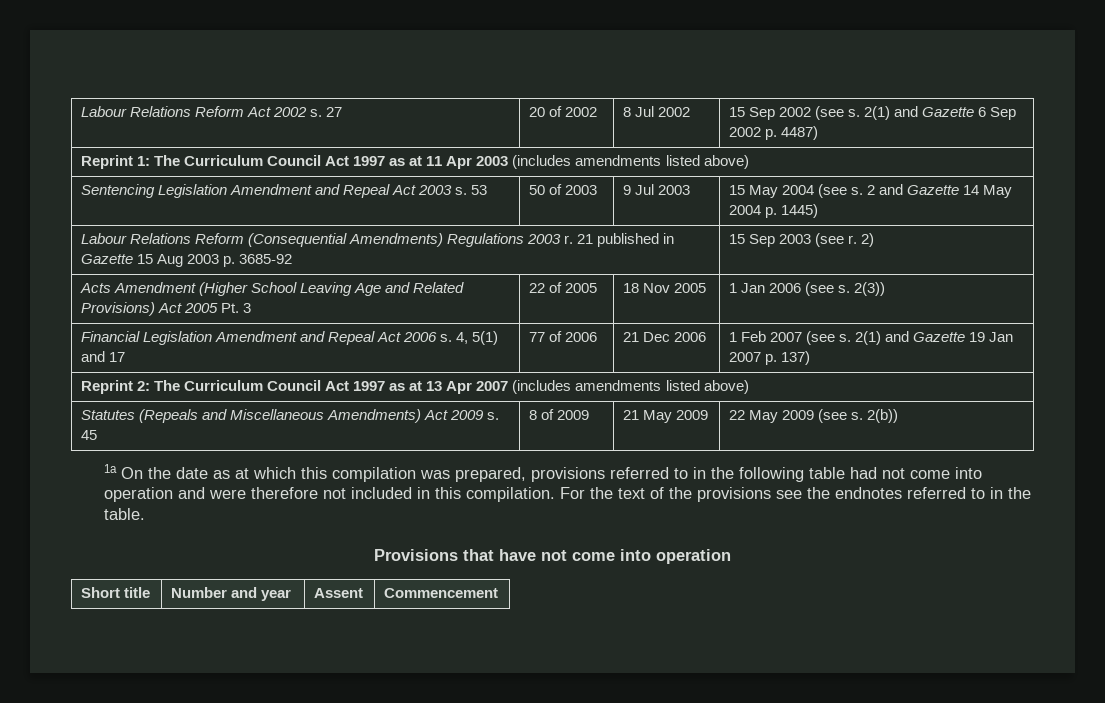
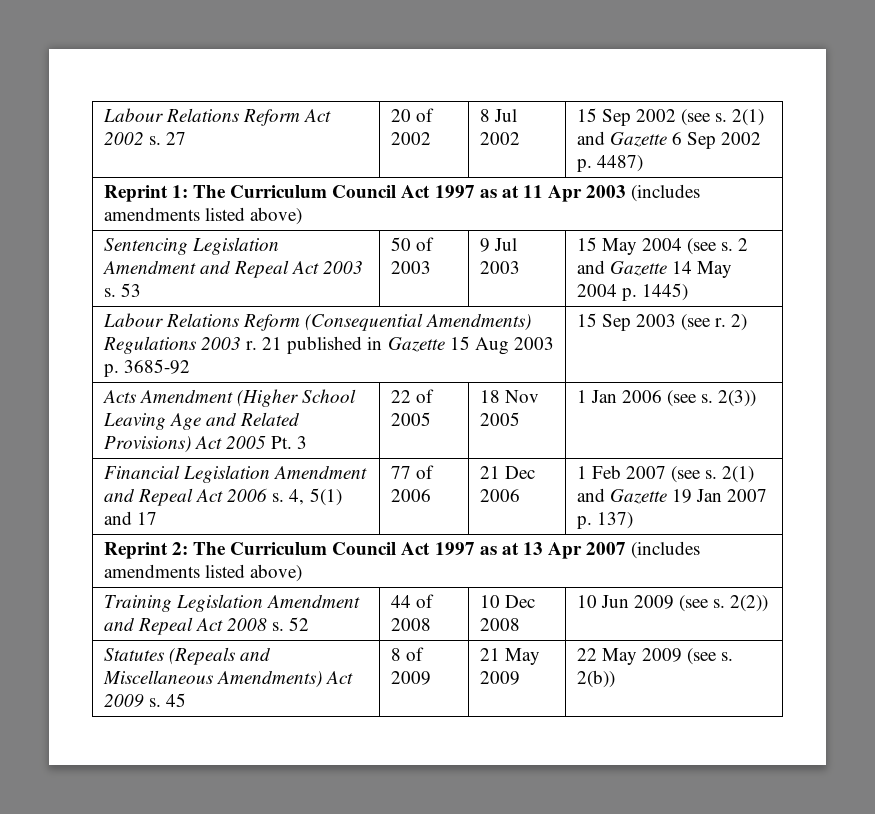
(749, 387) none -> [103,594,361,612] [103,617,310,635] [390,594,434,608] [390,618,431,631] [479,595,535,608] [479,618,520,631] [576,595,769,612] // Training Legislation Amendment and Repeal Act 2008 s. 52 | 44 of 2008 | 10 Dec 2008 | 10 Jun 2009 (see s. 2(2))
[103,464,982,482] [103,487,1031,502] [103,508,145,520] [374,549,731,564] [80,587,150,598] [170,587,291,601] [313,588,363,598] [383,588,498,598] // 1a On the date as at which this compilation was prepared, provisions referred to in the following table had not come into operation and were therefore not included in this compilation. For the text of the provisions see the endnotes referred to in the table. // Provisions that have not come into operation // Short title | Number and year | Assent | Commencement -> (615, 679) none

